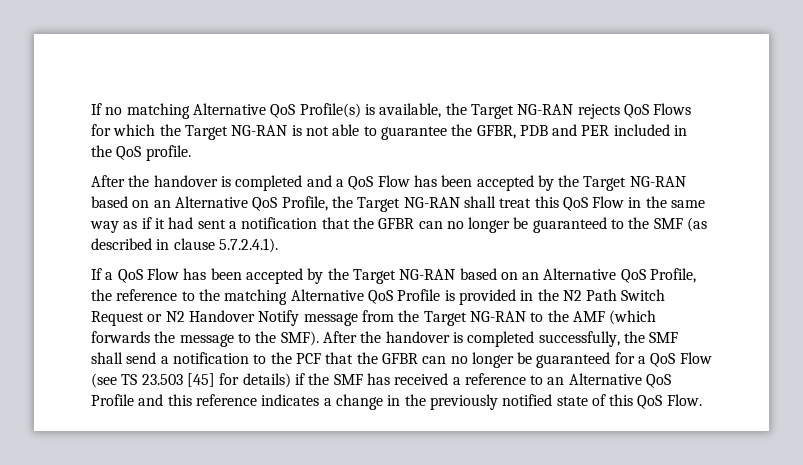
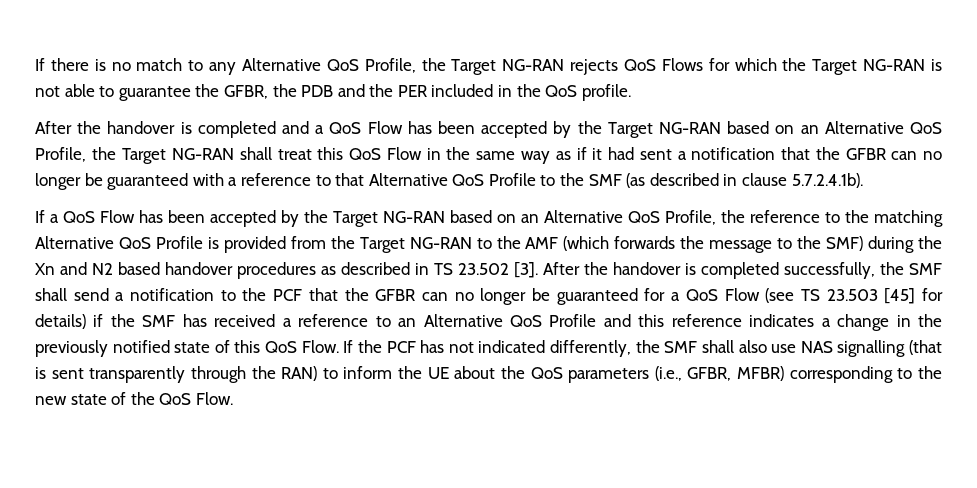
[91,103,442,119] If no matching Alternative QoS Profile(s) is available, -> [35,58,416,75] If there is no match to any Alternative QoS Profile,
(516, 132) none -> [272,84,297,97] the
(578, 130) none -> [369,84,394,97] the
(607, 225) none -> [192,173,536,186] with a reference to that Alternative QoS Profile
[218,238,278,253] 5.7.2.4.1). -> [791,173,863,188] 5.7.2.4.1b).
[520,289,666,301] [91,310,358,326] in the N2 Path Switch Request or N2 Handover Notify message -> (286, 244) none
[280,331,319,346] SMF). -> [826,236,942,253] [35,262,538,279] SMF) during the Xn and N2 based handover procedures as described in TS 23.502 [3].
(702, 400) none -> [343,340,942,357] [35,366,943,383] [35,392,233,405] If the PCF has not indicated differently, the SMF shall also use NAS signalling (that is sent transparently through the RAN) to inform the UE about the QoS parameters (i.e., GFBR, MFBR) corresponding to the new state of the QoS Flow.

